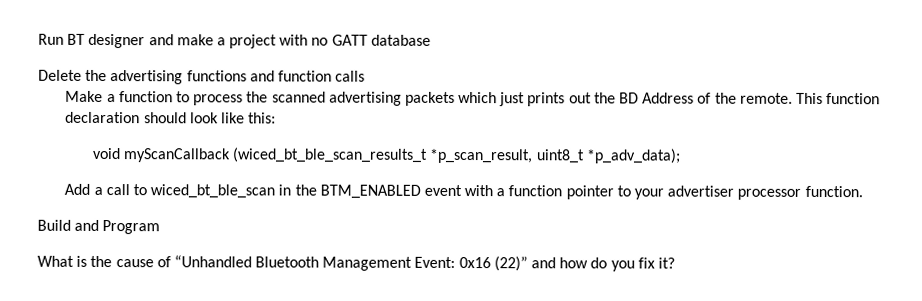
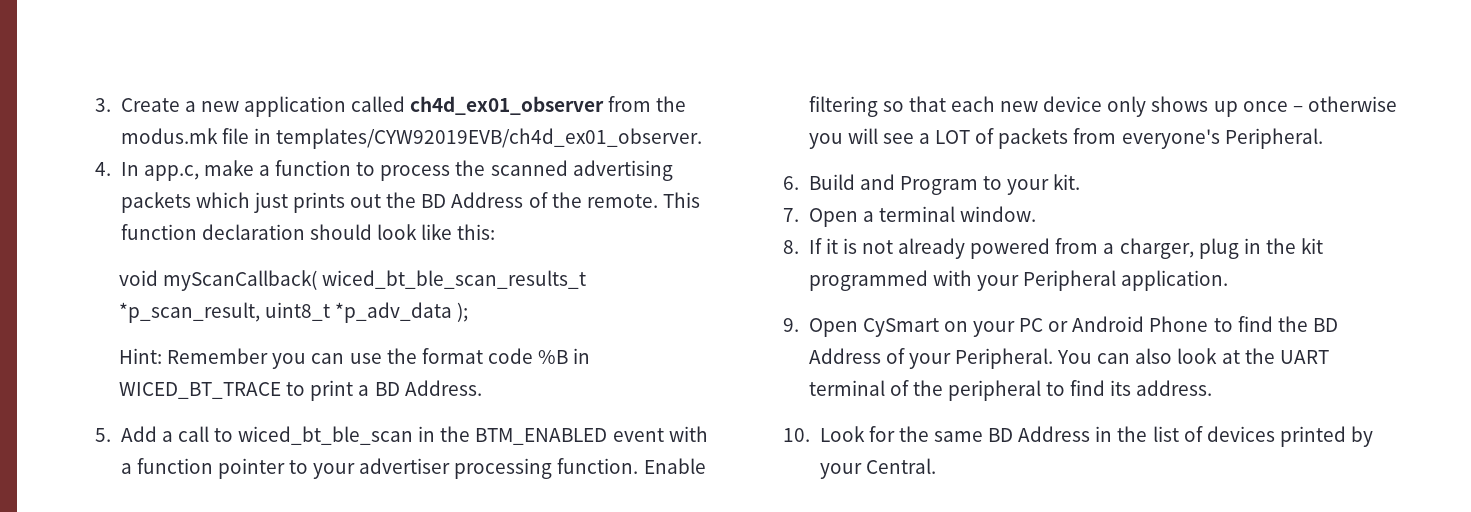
[38,33,431,49] [38,69,366,85] [65,90,104,103] Run BT designer and make a project with no GATT database // Delete the advertising functions and function calls // Make -> [95,96,687,117] [120,128,702,149] [95,160,254,181] 3. Create a new application called ch4d_ex01_observer from the modus.mk file in templates/CYW92019EVB/ch4d_ex01_observer. // 4. In app.c, make
[122,147,681,164] myScanCallback (wiced_bt_ble_scan_results_t *p_scan_result, uint8_t *p_adv_data); // -> [163,270,587,291] [119,302,469,323] [119,348,591,369] [119,380,482,401] [95,428,112,442] myScanCallback( wiced_bt_ble_scan_results_t *p_scan_result, uint8_t *p_adv_data ); // Hint: Remember you can use the format code %B in WICED_BT_TRACE to print a BD Address. // 5.
[737,188,802,200] processor -> [454,458,553,479] processing
[37,219,161,235] [37,255,675,272] // Build and Program // What is the cause of “Unhandled Bluetooth Management Event: 0x16 (22)” and how do you fix it? -> [643,458,706,474] [808,96,1397,117] [808,128,1323,149] [783,174,1081,195] [783,206,1036,227] [783,238,1324,259] [808,270,1229,291] [783,316,1338,337] [808,348,1329,369] [808,380,1213,401] [783,426,1374,447] [819,458,936,479] Enable filtering so that each new device only shows up once – otherwise you will see a LOT of packets from everyone's Peripheral. // 6. Build and Program to your kit. // 7. Open a terminal window. // 8. If it is not already powered from a charger, plug in the kit programmed with your Peripheral application. // 9. Open CySmart on your PC or Android Phone to find the BD Address of your Peripheral. You can also look at the UART terminal of the peripheral to find its address. // 10. Look for the same BD Address in the list of devices printed by your Central.

